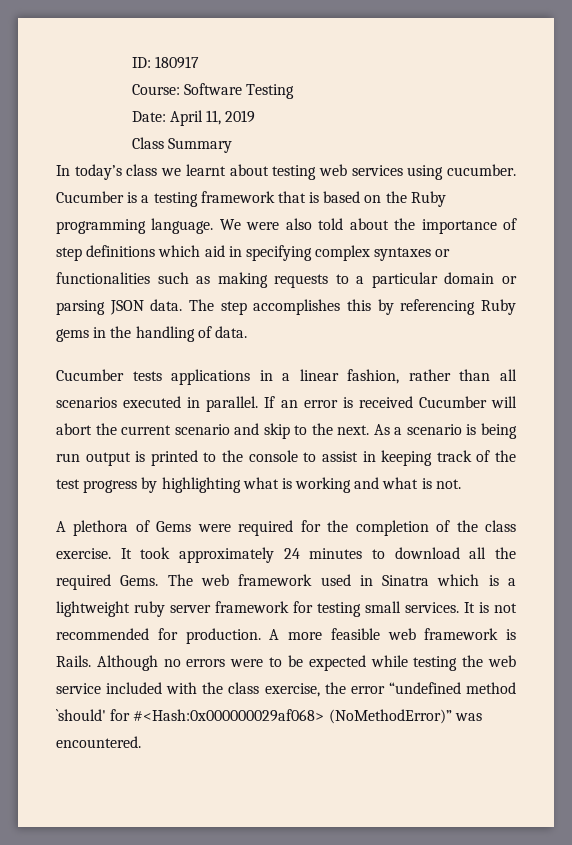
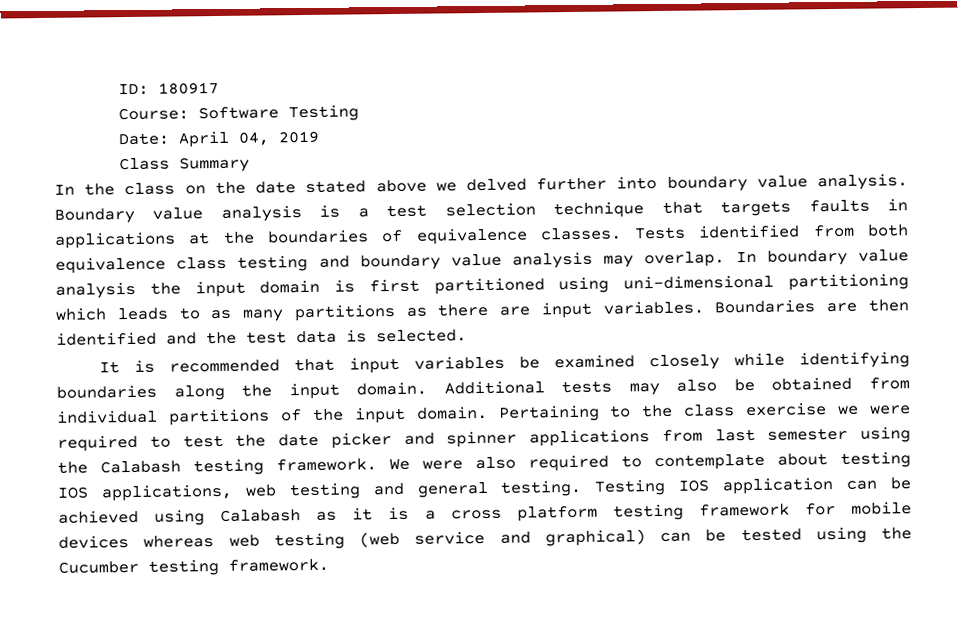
[205,110,221,125] 11, -> [237,131,270,146] 04,
[74,164,516,180] [56,191,446,207] [56,218,518,234] [56,245,451,261] [56,272,517,288] [56,299,516,315] [56,326,247,342] [56,369,517,385] [56,396,517,412] [56,423,517,439] [56,450,517,466] [56,477,461,493] [56,520,516,536] [56,547,516,563] [56,574,516,590] [56,601,517,617] [56,628,516,644] [56,655,516,671] [56,682,516,697] [56,709,482,724] [56,736,141,748] today’s class we learnt about testing web services using cucumber. Cucumber is a testing framework that is based on the Ruby programming language. We were also told about the importance of step definitions which aid in specifying complex syntaxes or functionalities such as making requests to a particular domain or parsing JSON data. The step accomplishes this by referencing Ruby gems in the handling of data. // Cucumber tests applications in a linear fashion, rather than all scenarios executed in parallel. If an error is received Cucumber will abort the current scenario and skip to the next. As a scenario is being run output is printed to the console to assist in keeping track of the test progress by highlighting what is working and what is not. // A plethora of Gems were required for the completion of the class exercise. It took approximately 24 minutes to download all the required Gems. The web framework used in Sinatra which is a lightweight ruby server framework for testing small services. It is not recommended for production. A more feasible web framework is Rails. Although no errors were to be expected while testing the web service included with the class exercise, the error “undefined method `should' for #<Hash:0x000000029af068> (NoMethodError)” was encountered. -> [84,173,908,196] [54,198,908,224] [55,224,909,249] [55,249,909,274] [55,273,909,299] [55,299,909,322] [56,329,467,346] [98,351,910,374] [56,376,910,401] [57,402,911,426] [57,426,911,452] [57,451,911,476] [57,477,911,502] [58,501,912,526] [58,526,912,550] [58,558,329,576] the class on the date stated above we delved further into boundary value analysis. Boundary value analysis is a test selection technique that targets faults in applications at the boundaries of equivalence classes. Tests identified from both equivalence class testing and boundary value analysis may overlap. In boundary value analysis the input domain is first partitioned using uni-dimensional partitioning which leads to as many partitions as there are input variables. Boundaries are then identified and the test data is selected. // It is recommended that input variables be examined closely while identifying boundaries along the input domain. Additional tests may also be obtained from individual partitions of the input domain. Pertaining to the class exercise we were required to test the date picker and spinner applications from last semester using the Calabash testing framework. We were also required to contemplate about testing IOS applications, web testing and general testing. Testing IOS application can be achieved using Calabash as it is a cross platform testing framework for mobile devices whereas web testing (web service and graphical) can be tested using the Cucumber testing framework.

